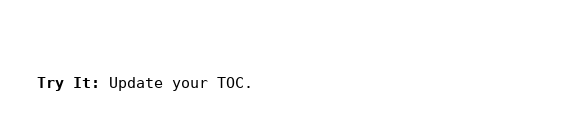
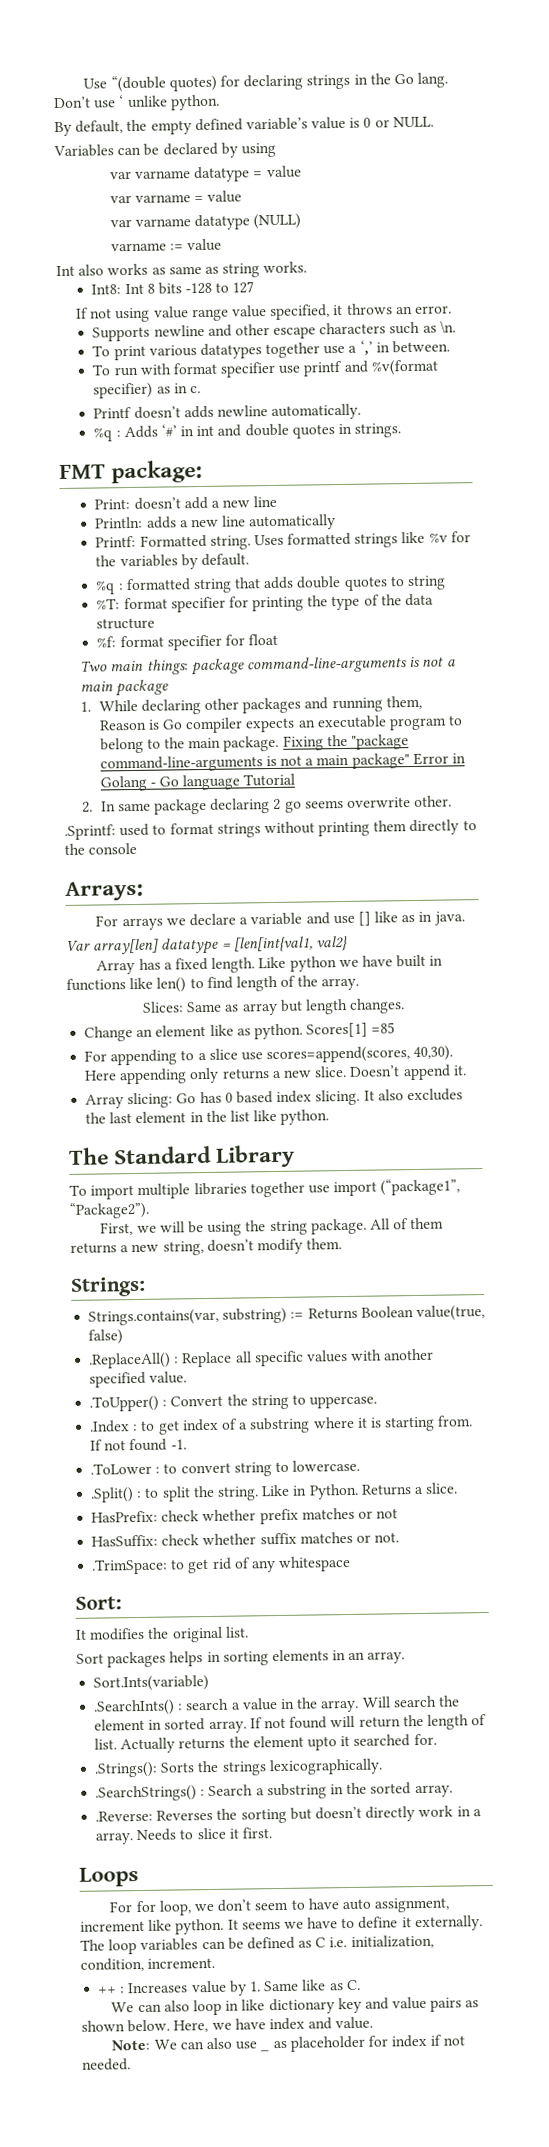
[37,77,253,91] Try It: Update your TOC. -> [83,72,449,93] [54,94,220,111] [54,116,434,137] [53,142,276,158] [109,165,302,183] [109,190,243,204] [109,213,302,231] [110,238,223,252] [56,261,308,278] [91,281,255,295] [76,303,452,323] [92,320,456,342] [92,340,451,361] [92,359,439,378] [93,382,201,399] [93,403,362,420] [93,423,402,442] [59,459,204,484] [94,495,278,510] [95,514,337,531] [95,531,471,550] [95,553,249,570] [95,575,447,595] [96,593,435,613] [96,617,156,630] [96,633,279,651] [80,656,456,676] [80,679,170,697] [80,695,422,715] [98,715,464,734] [99,734,409,754] [99,752,466,773] [99,773,296,792] [82,795,453,815] [64,819,477,840] [64,842,138,855] [65,880,144,901] [95,911,465,931] [66,934,348,955] [96,954,444,975] [66,975,360,993] [141,998,406,1016] [84,1022,396,1042] [84,1045,454,1066] [84,1064,467,1085] [85,1088,463,1109] [85,1109,330,1125] [69,1144,296,1168] [69,1178,461,1200] [69,1201,150,1219] [100,1217,445,1236] [70,1238,343,1256] [70,1276,146,1297] [88,1305,485,1326] [88,1329,124,1345] [88,1348,435,1369] [89,1371,188,1388] [89,1394,378,1412] [89,1415,474,1435] [90,1438,187,1452] [90,1459,361,1477] [90,1482,459,1503] [91,1507,399,1525] [91,1531,400,1548] [91,1555,352,1575] [75,1596,122,1610] [75,1626,249,1643] [76,1649,406,1668] [93,1674,210,1692] [93,1695,460,1716] [94,1714,488,1734] [94,1733,437,1754] [94,1758,383,1778] [95,1782,453,1802] [95,1805,482,1824] [95,1827,272,1845] [79,1867,139,1887] [109,1897,451,1916] [80,1915,483,1935] [80,1934,434,1955] [80,1957,216,1972] [98,1979,361,1996] [111,1996,480,2016] [81,2016,374,2033] [111,2034,466,2052] [82,2058,131,2071] Use “(double quotes) for declaring strings in the Go lang. Don’t use ‘ unlike python. // By default, the empty defined variable’s value is 0 or NULL. // Variables can be declared by using // var varname datatype = value // var varname = value // var varname datatype (NULL) // varname := value // Int also works as same as string works. // Int8: Int 8 bits -128 to 127 // If not using value range value specified, it throws an error. // Supports newline and other escape characters such as \n. // To print various datatypes together use a ‘,’ in between. // To run with format specifier use printf and %v(format specifier) as in c. // Printf doesn’t adds newline automatically. // %q : Adds ‘#’ in int and double quotes in strings. // FMT package: // Print: doesn’t add a new line // Println: adds a new line automatically // Printf: Formatted string. Uses formatted strings like %v for the variables by default. // %q : formatted string that adds double quotes to string // %T: format specifier for printing the type of the data structure // %f: format specifier for float // Two main things: package command-line-arguments is not a main package // 1. While declaring other packages and running them, // Reason is Go compiler expects an executable program to belong to the main package. Fixing the "package command-line-arguments is not a main package" Error in Golang - Go language Tutorial // 2. In same package declaring 2 go seems overwrite other. // .Sprintf: used to format strings without printing them directly to the console // Arrays: // For arrays we declare a variable and use [] like as in java. // Var array[len] datatype = [len[int{val1, val2} // Array has a fixed length. Like python we have built in functions like len() to find length of the array. // Slices: Same as array but length changes. // Change an element like as python. Scores[1] =85 // For appending to a slice use scores=append(scores, 40,30). Here appending only returns a new slice. Doesn’t append it. // Array slicing: Go has 0 based index slicing. It also excludes the last element in the list like python. // The Standard Library // To import multiple libraries together use import (“package1”, “Package2”). // First, we will be using the string package. All of them returns a new string, doesn’t modify them. // Strings: // Strings.contains(var, substring) := Returns Boolean value(true, false) // .ReplaceAll() : Replace all specific values with another specified value. // .ToUpper() : Convert the string to uppercase. // .Index : to get index of a substring where it is starting from. If not found -1. // .ToLower : to convert string to lowercase. // .Split() : to split the string. Like in Python. Returns a slice. // HasPrefix: check whether prefix matches or not // HasSuffix: check whether suffix matches or not. // .TrimSpace: to get rid of any whitespace // Sort: // It modifies the original list. // Sort packages helps in sorting elements in an array. // Sort.Ints(variable) // .SearchInts() : search a value in the array. Will search the element in sorted array. If not found will return the length of list. Actually returns the element upto it searched for. // .Strings(): Sorts the strings lexicographically. // .SearchStrings() : Search a substring in the sorted array. // .Reverse: Reverses the sorting but doesn’t directly work in a array. Needs to slice it first. // Loops // For for loop, we don’t seem to have auto assignment, increment like python. It seems we have to define it externally. The loop variables can be defined as C i.e. initialization, condition, increment. // ++ : Increases value by 1. Same like as C. // We can also loop in like dictionary key and value pairs as shown below. Here, we have index and value. // Note: We can also use _ as placeholder for index if not needed.

